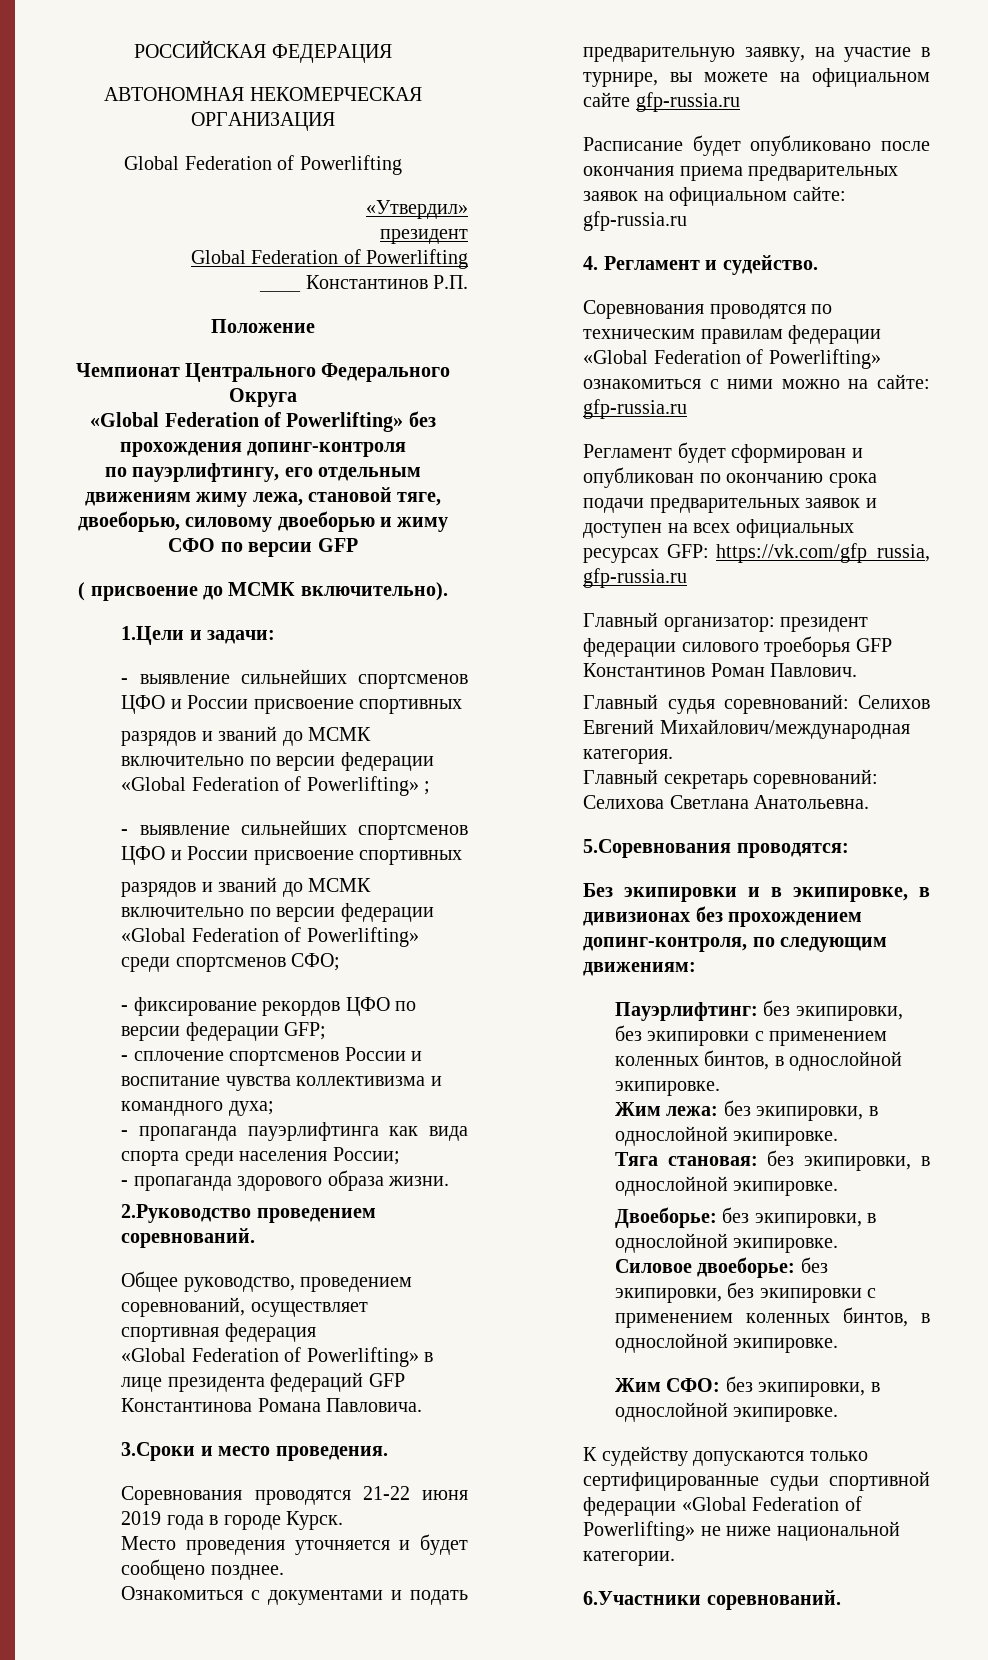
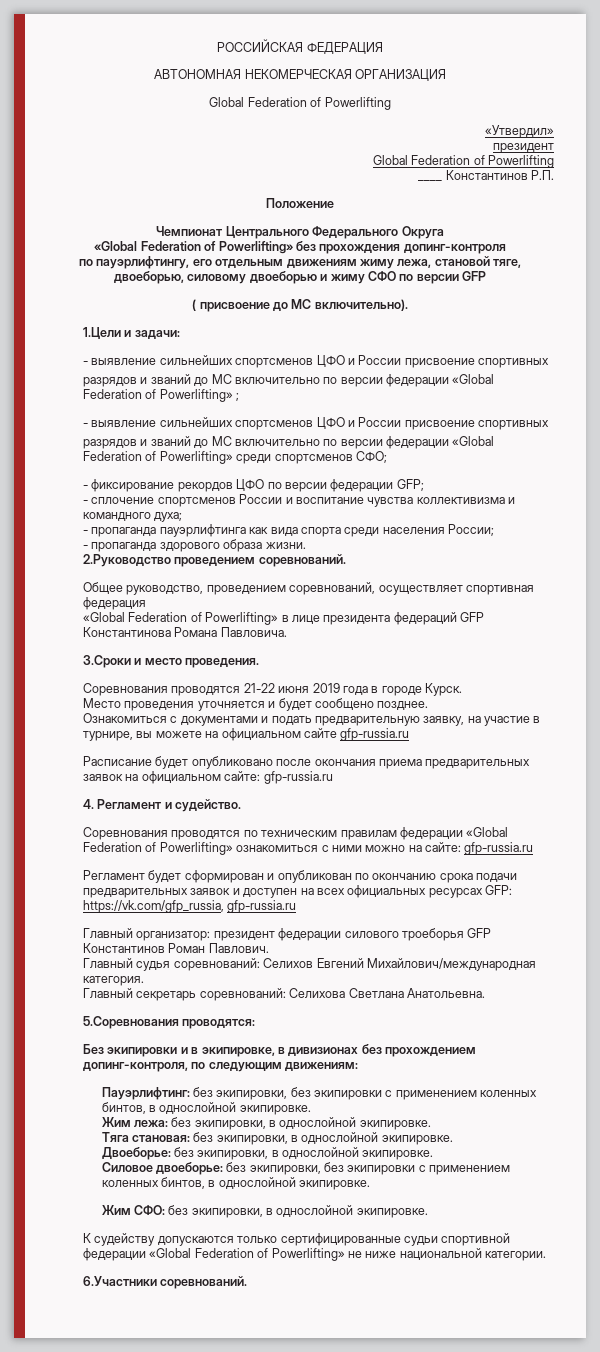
[228,582,296,596] МСМК -> [291,299,312,309] МС
[307,727,371,741] МСМК -> [211,374,232,384] МС
[307,878,371,892] МСМК -> [211,436,232,446] МС

